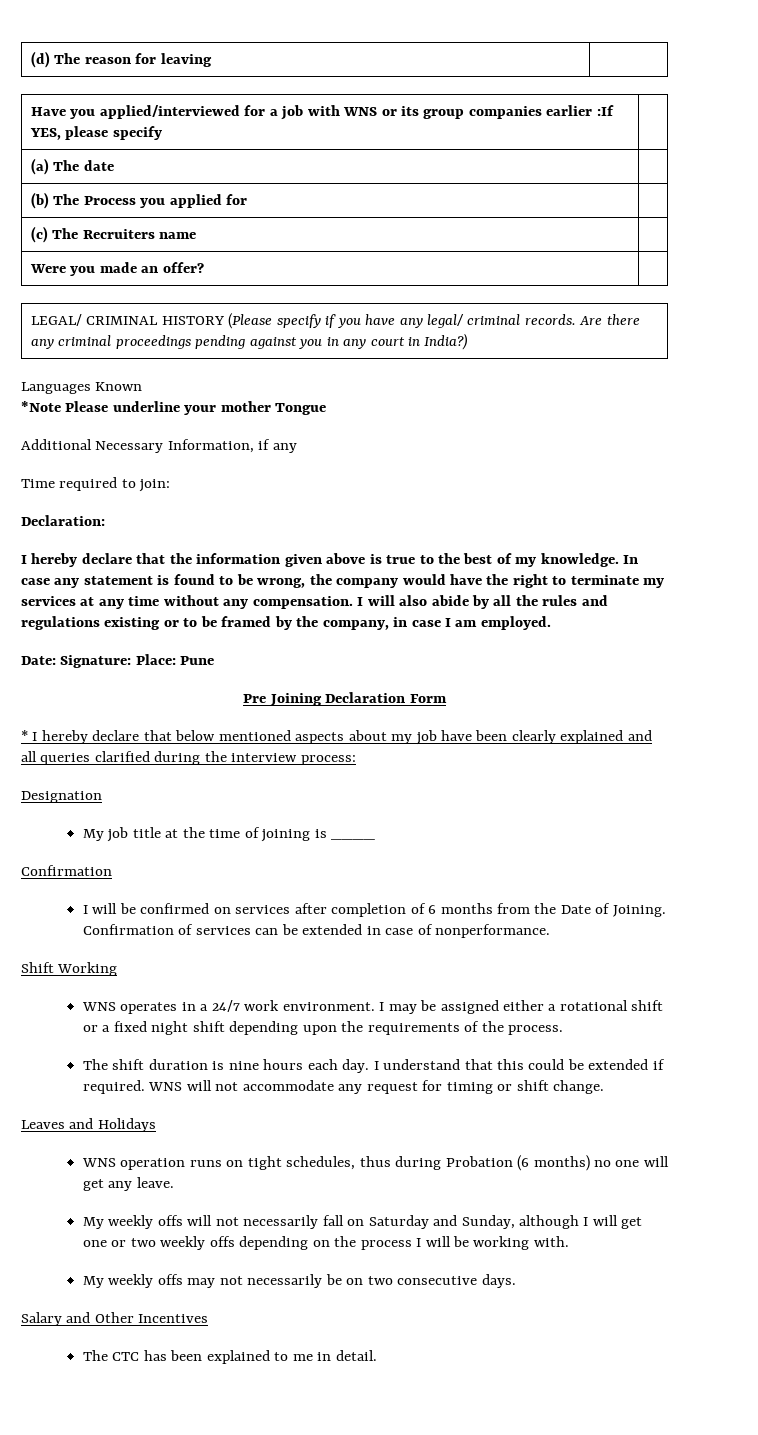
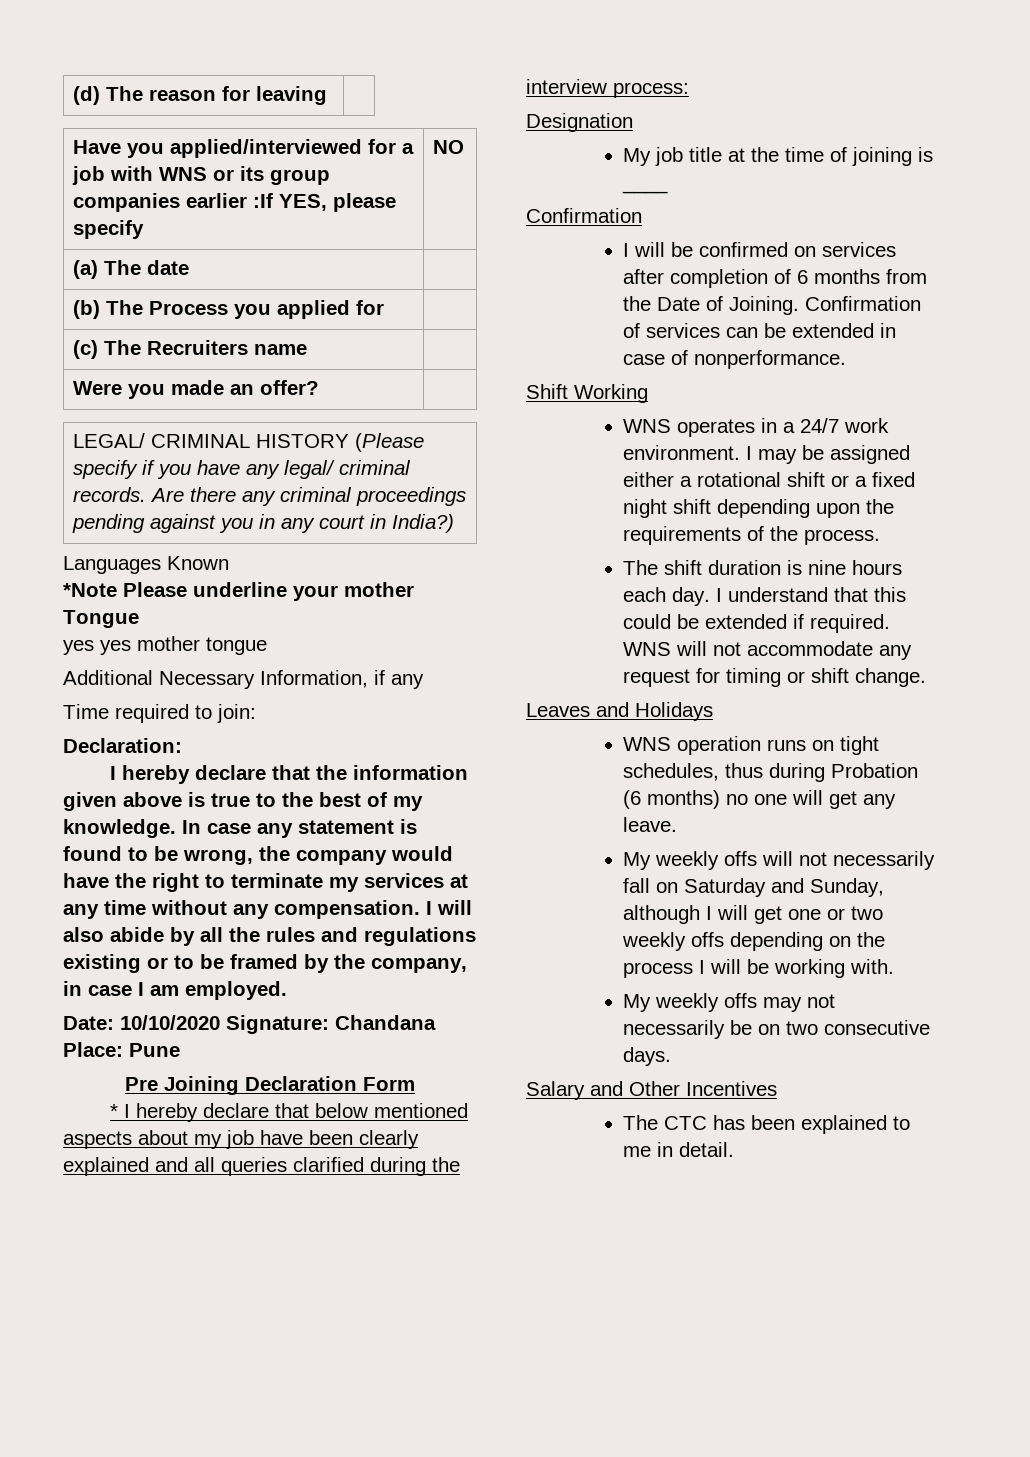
(162, 133) none -> [433,140,465,154] NO
(327, 409) none -> [63,636,267,655] // yes yes mother tongue
[60,655,132,668] Signature: -> [120,1015,436,1034] 10/10/2020 Signature: Chandana

